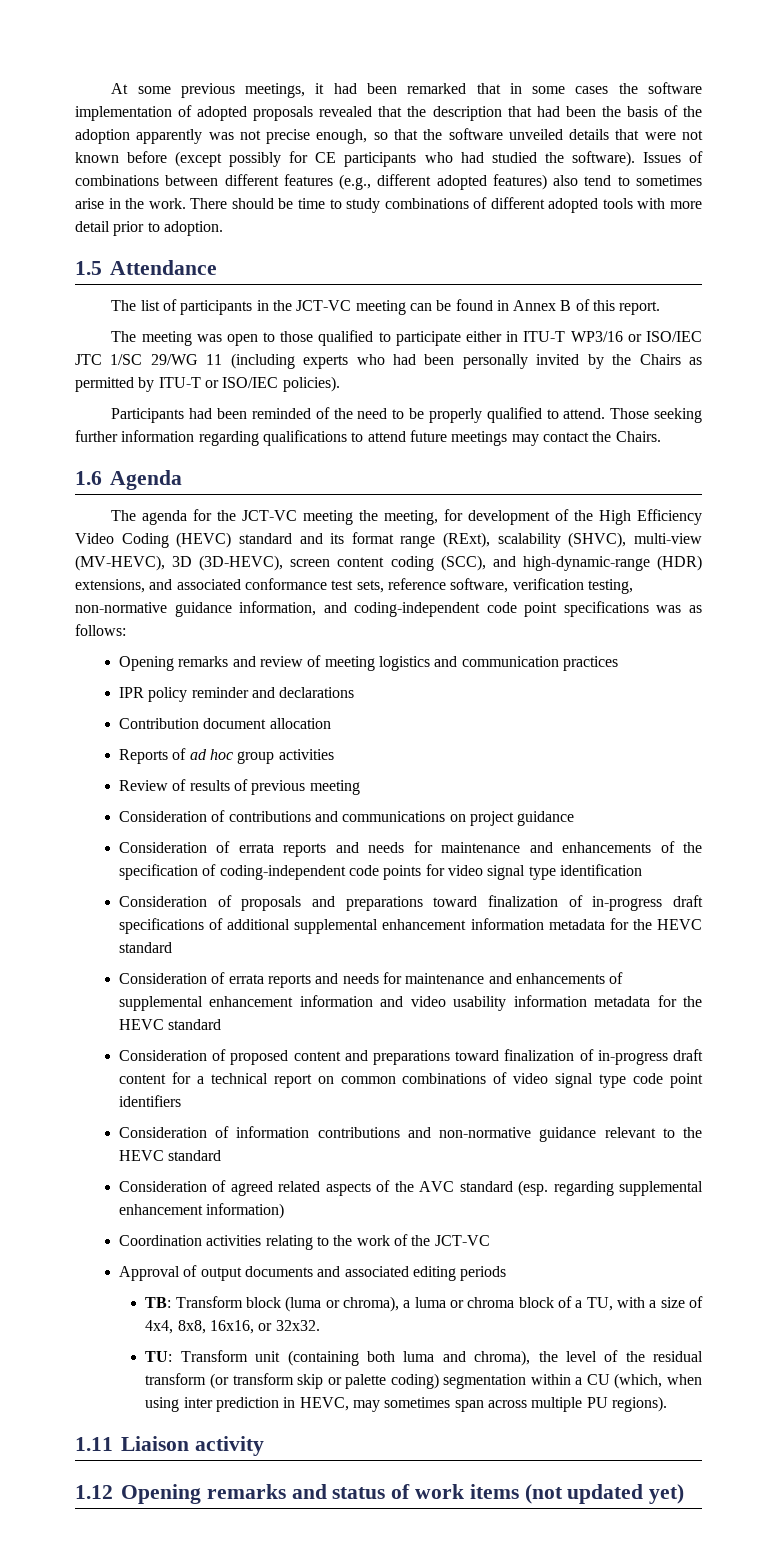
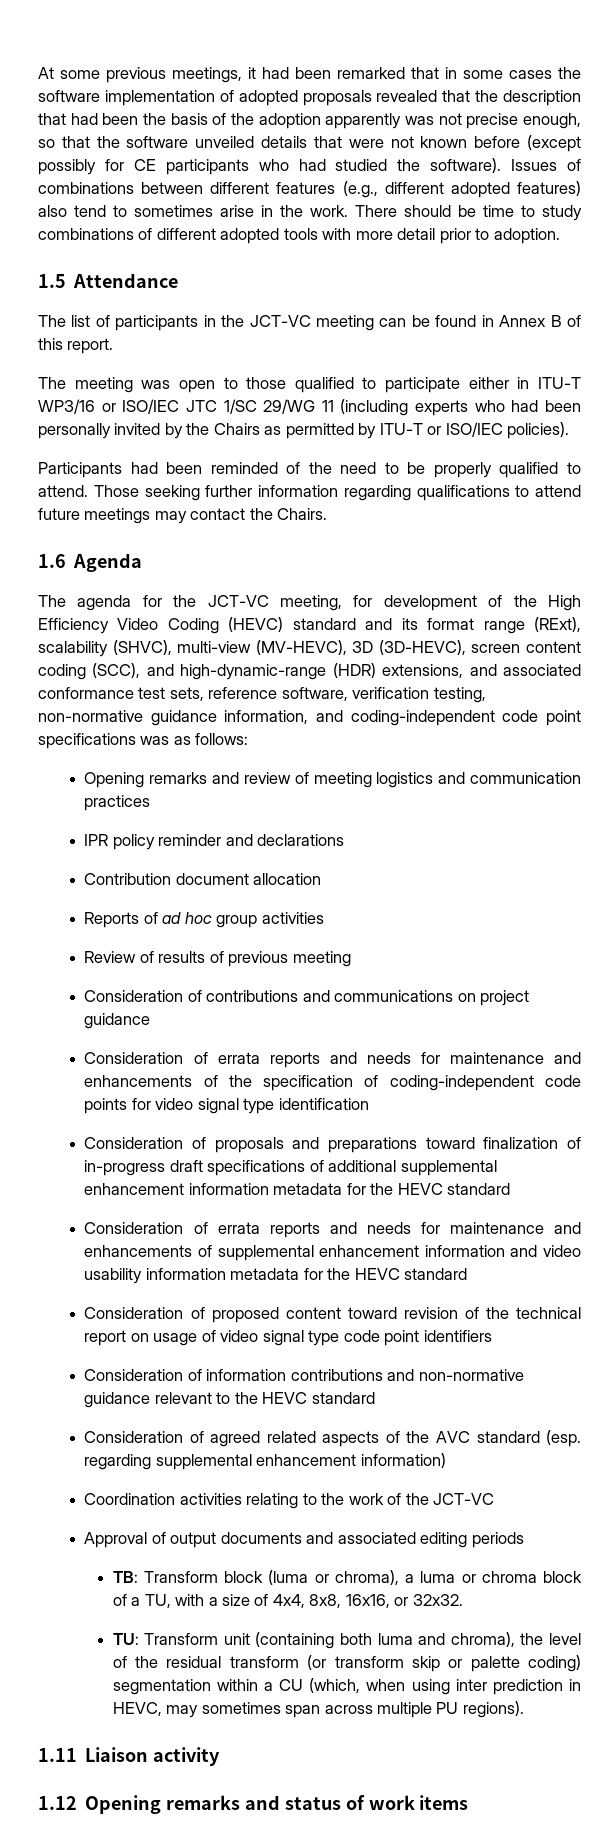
[303,510,379,525] meeting the -> (269, 601) none
[344,1049,704,1065] [119,1072,204,1084] and preparations toward finalization of in-progress draft content for a -> [347,1307,509,1319] toward revision of the
[340,1073,487,1084] common combinations -> [153,1333,198,1346] usage
[524,1484,685,1504] (not updated yet) -> (469, 1802) none

